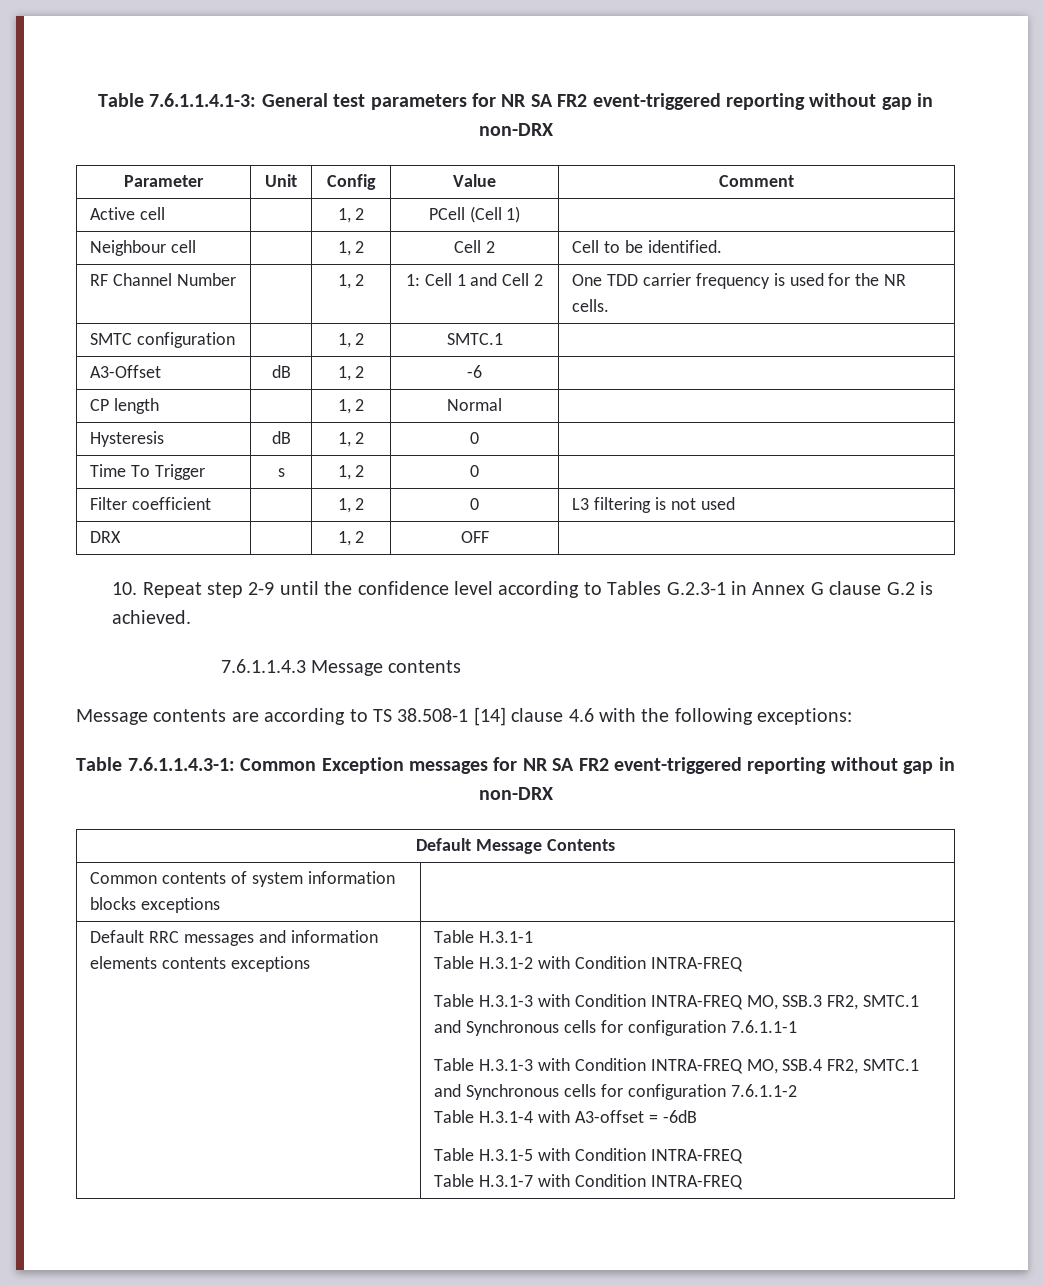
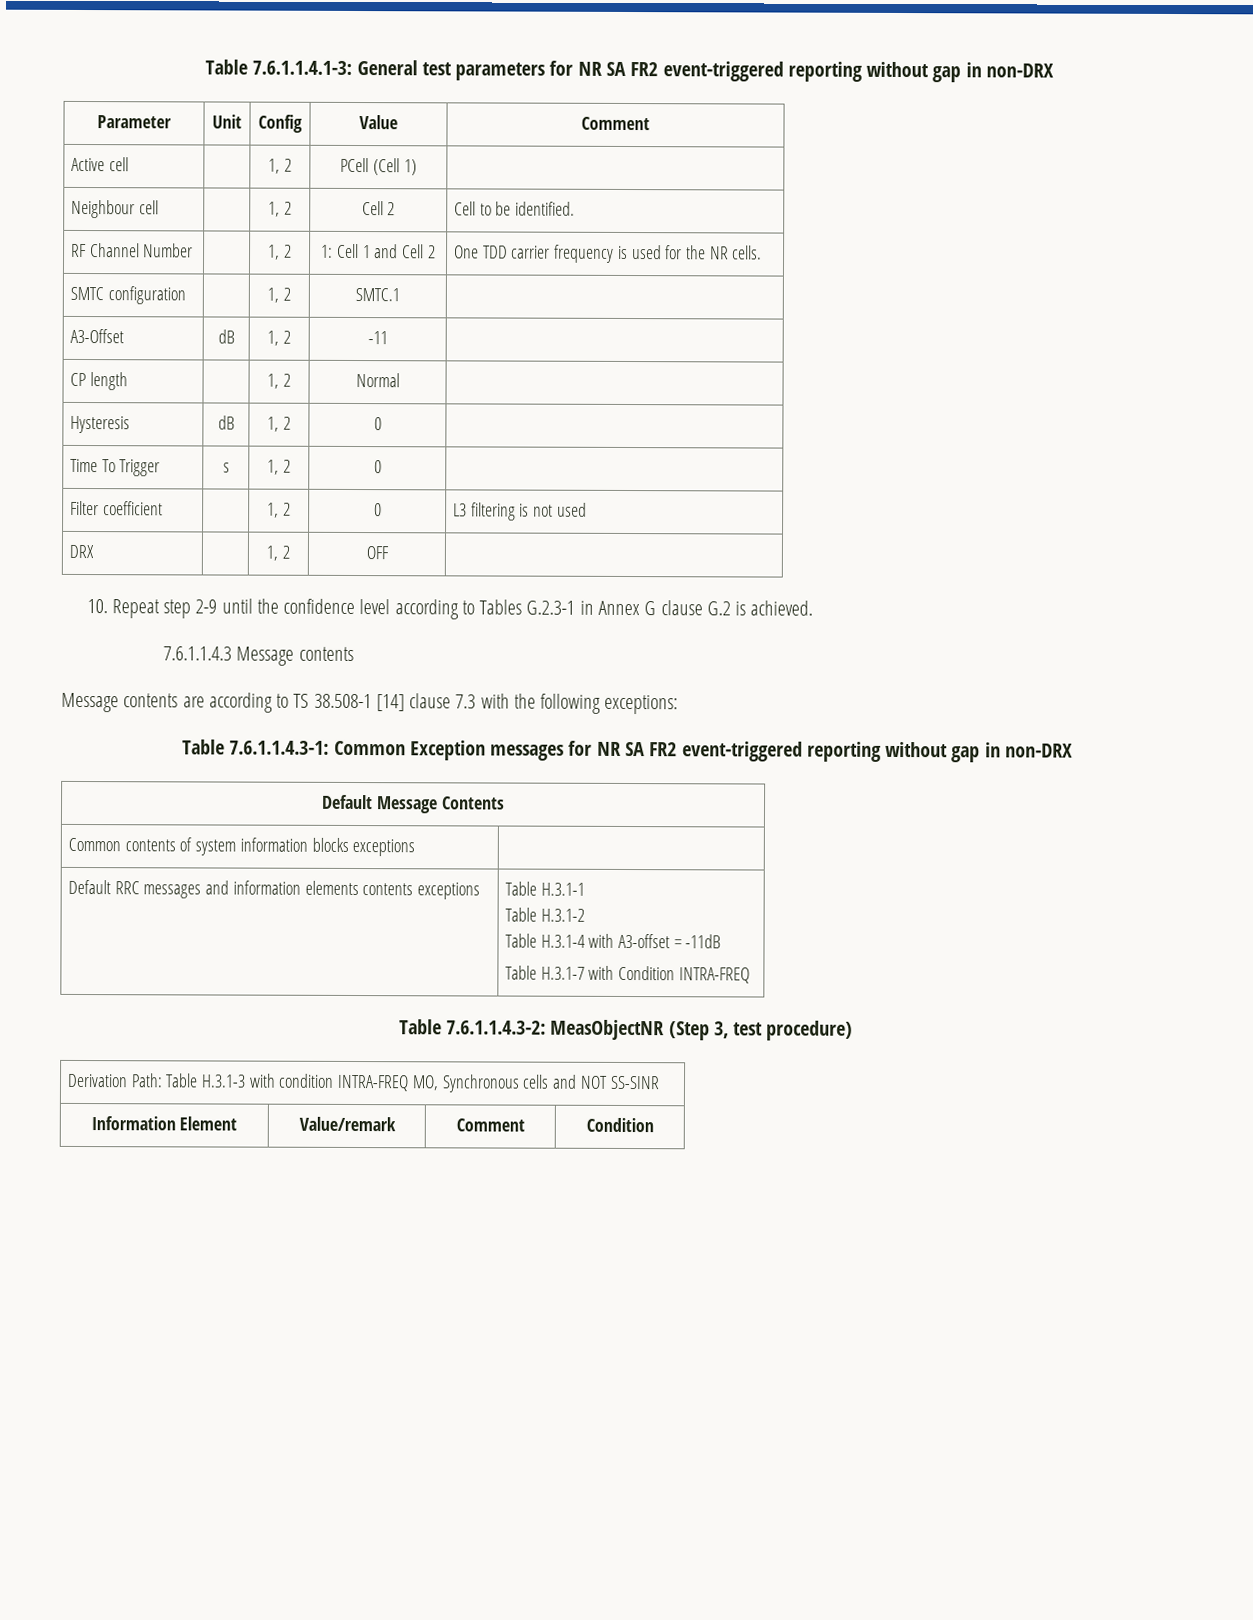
[467,365,482,378] -6 -> [367,331,388,345] -11
[568,708,594,722] 4.6 -> [455,694,477,709] 7.3
[538,956,743,972] [434,994,920,1010] [434,1020,797,1036] [434,1058,920,1074] [434,1084,797,1100] with Condition INTRA-FREQ // Table H.3.1-3 with Condition INTRA-FREQ MO, SSB.3 FR2, SMTC.1 and Synchronous cells for configuration 7.6.1.1-1 // Table H.3.1-3 with Condition INTRA-FREQ MO, SSB.4 FR2, SMTC.1 and Synchronous cells for configuration 7.6.1.1-2 -> (585, 915) none
[662,1110,697,1123] [434,1148,743,1164] -6dB // Table H.3.1-5 with Condition INTRA-FREQ -> [685,934,722,949] -11dB
(743, 1182) none -> [398,1019,854,1041] [66,1073,660,1093] [90,1116,238,1131] [298,1116,396,1132] [455,1118,525,1132] [585,1117,654,1133] // Table 7.6.1.1.4.3-2: MeasObjectNR (Step 3, test procedure) // Derivation Path: Table H.3.1-3 with condition INTRA-FREQ MO, Synchronous cells and NOT SS-SINR // Information Element | Value/remark | Comment | Condition

